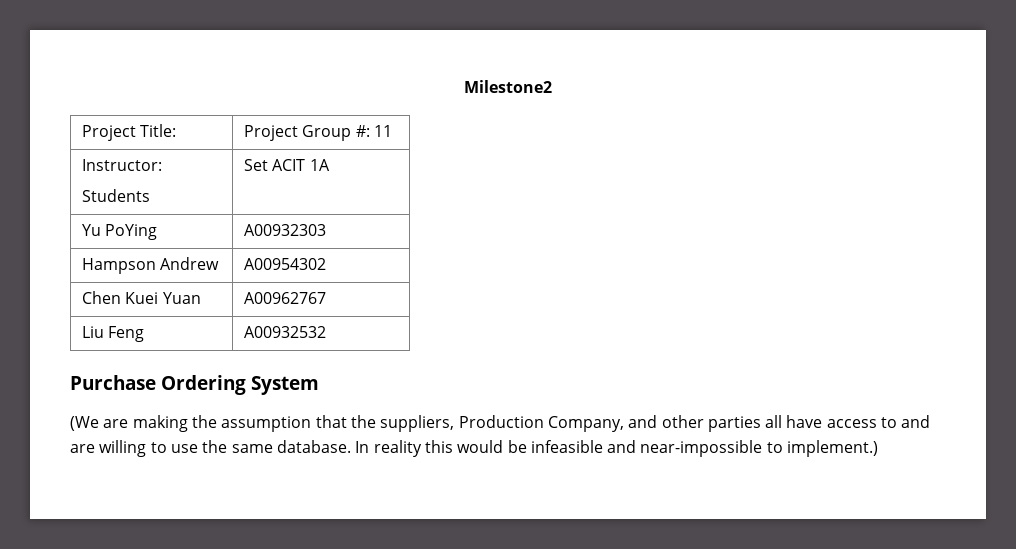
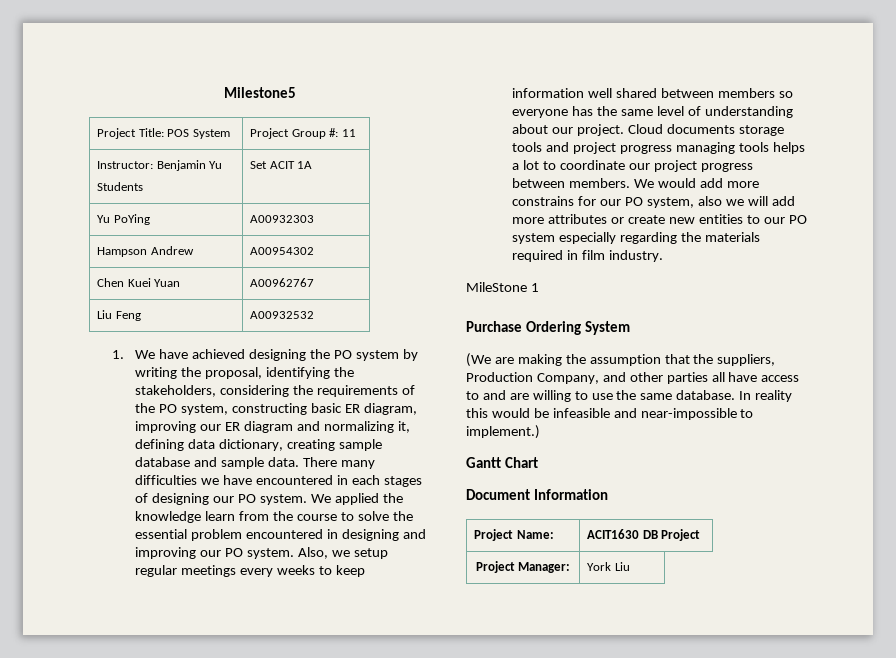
[464,80,552,93] Milestone2 -> [223,87,296,98] Milestone5
(177, 130) none -> [167,129,230,139] POS System
(163, 165) none -> [156,160,223,171] Benjamin Yu
(327, 332) none -> [112,349,418,361] [135,367,354,379] [135,385,415,397] [135,403,417,415] [135,421,410,433] [135,439,382,451] [135,457,375,469] [135,475,422,487] [135,493,403,505] [135,511,413,523] [135,529,426,541] [135,547,388,559] [135,565,365,577] [512,88,793,98] [512,106,793,118] [512,124,784,136] [512,142,805,154] [512,160,753,172] [512,178,759,188] [512,196,795,208] [512,214,807,224] [512,232,760,244] [512,250,663,262] [466,282,539,292] // 1. We have achieved designing the PO system by writing the proposal, identifying the stakeholders, considering the requirements of the PO system, constructing basic ER diagram, improving our ER diagram and normalizing it, defining data dictionary, creating sample database and sample data. There many difficulties we have encountered in each stages of designing our PO system. We applied the knowledge learn from the course to solve the essential problem encountered in designing and improving our PO system. Also, we setup regular meetings every weeks to keep information well shared between members so everyone has the same level of understanding about our project. Cloud documents storage tools and project progress managing tools helps a lot to coordinate our project progress between members. We would add more constrains for our PO system, also we will add more attributes or create new entities to our PO system especially regarding the materials required in film industry. // MileStone 1
(879, 448) none -> [466,457,538,468] [466,489,608,500] [474,529,554,541] [587,529,701,541] [475,561,571,573] [587,562,630,571] // Gantt Chart // Document Information // Project Name: | ACIT1630 DB Project // Project Manager: | York Liu

